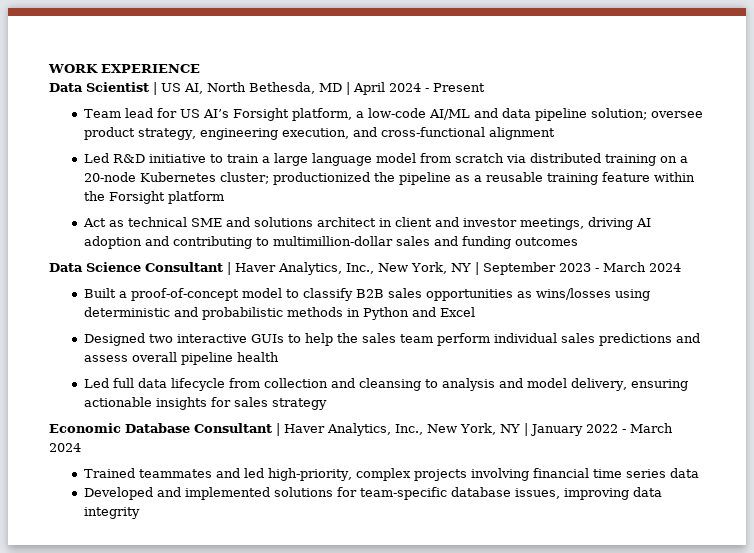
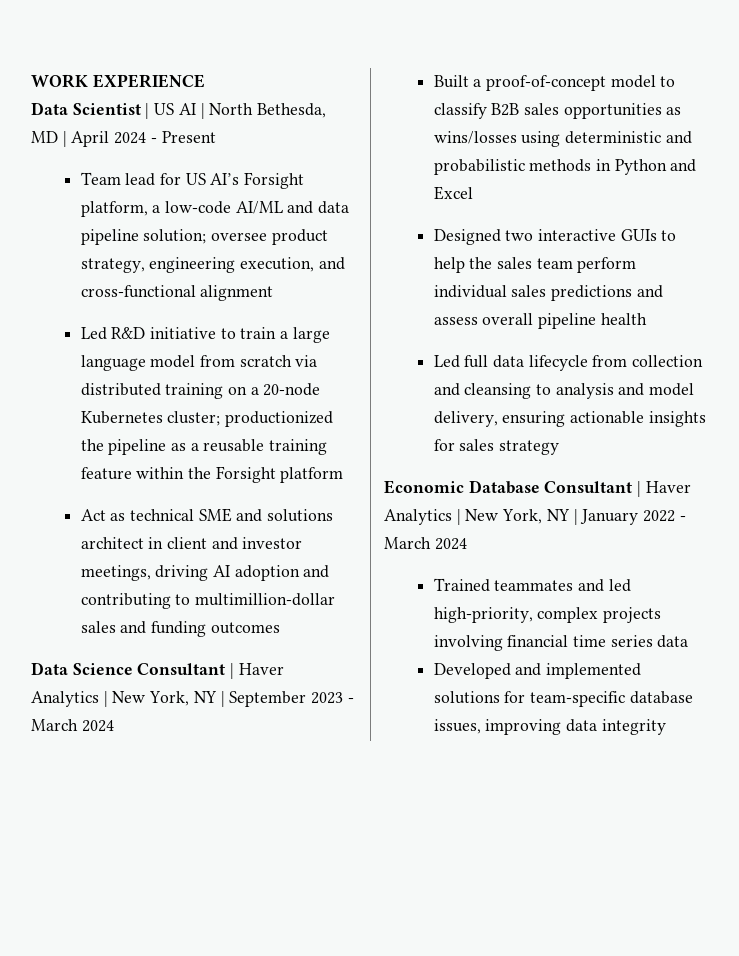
[184,83,203,94] AI, -> [178,103,205,119] AI |
[278,262,374,275] Analytics, Inc., -> [31,691,108,707] Analytics |
[327,423,423,436] Analytics, Inc., -> [384,509,461,525] Analytics |

